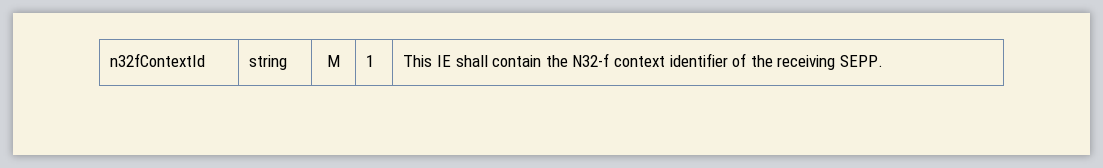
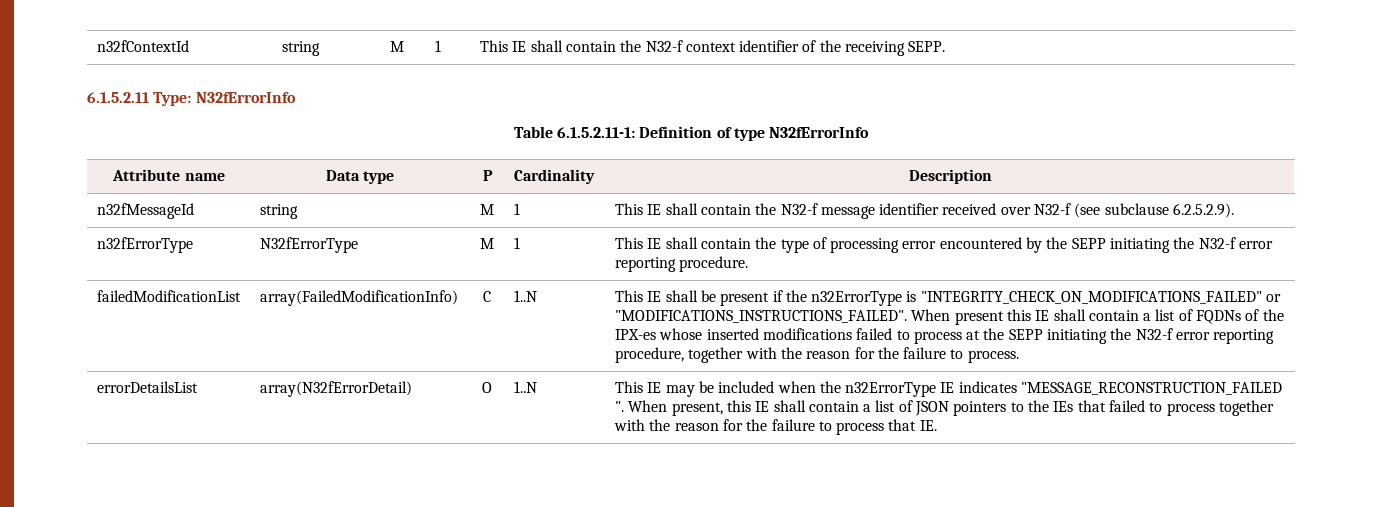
(883, 61) none -> [87,92,296,106] [513,126,870,141] [112,169,225,181] [325,170,395,184] [482,170,493,181] [513,169,595,184] [908,169,992,184] [96,203,194,219] [259,204,298,219] [480,204,494,215] [513,203,520,215] [614,203,1235,219] [96,237,193,253] [259,237,358,253] [480,238,494,249] [513,237,520,249] [614,237,1274,253] [614,256,749,272] [96,290,241,302] [259,290,458,306] [483,291,491,302] [513,290,537,302] [614,290,1282,306] [614,309,1284,325] [614,328,1275,344] [614,347,1019,363] [96,381,198,393] [259,381,412,397] [482,382,492,393] [513,381,537,393] [614,381,1283,397] [614,400,1274,416] [613,419,937,435] // 6.1.5.2.11 Type: N32fErrorInfo // Table 6.1.5.2.11-1: Definition of type N32fErrorInfo // Attribute name | Data type | P | Cardinality | Description // n32fMessageId | string | M | 1 | This IE shall contain the N32-f message identifier received over N32-f (see subclause 6.2.5.2.9). // n32fErrorType | N32fErrorType | M | 1 | This IE shall contain the type of processing error encountered by the SEPP initiating the N32-f error reporting procedure. // failedModificationList | array(FailedModificationInfo) | C | 1..N | This IE shall be present if the n32ErrorType is "INTEGRITY_CHECK_ON_MODIFICATIONS_FAILED" or "MODIFICATIONS_INSTRUCTIONS_FAILED". When present this IE shall contain a list of FQDNs of the IPX-es whose inserted modifications failed to process at the SEPP initiating the N32-f error reporting procedure, together with the reason for the failure to process. // errorDetailsList | array(N32fErrorDetail) | O | 1..N | This IE may be included when the n32ErrorType IE indicates "MESSAGE_RECONSTRUCTION_FAILED ". When present, this IE shall contain a list of JSON pointers to the IEs that failed to process together with the reason for the failure to process that IE.

